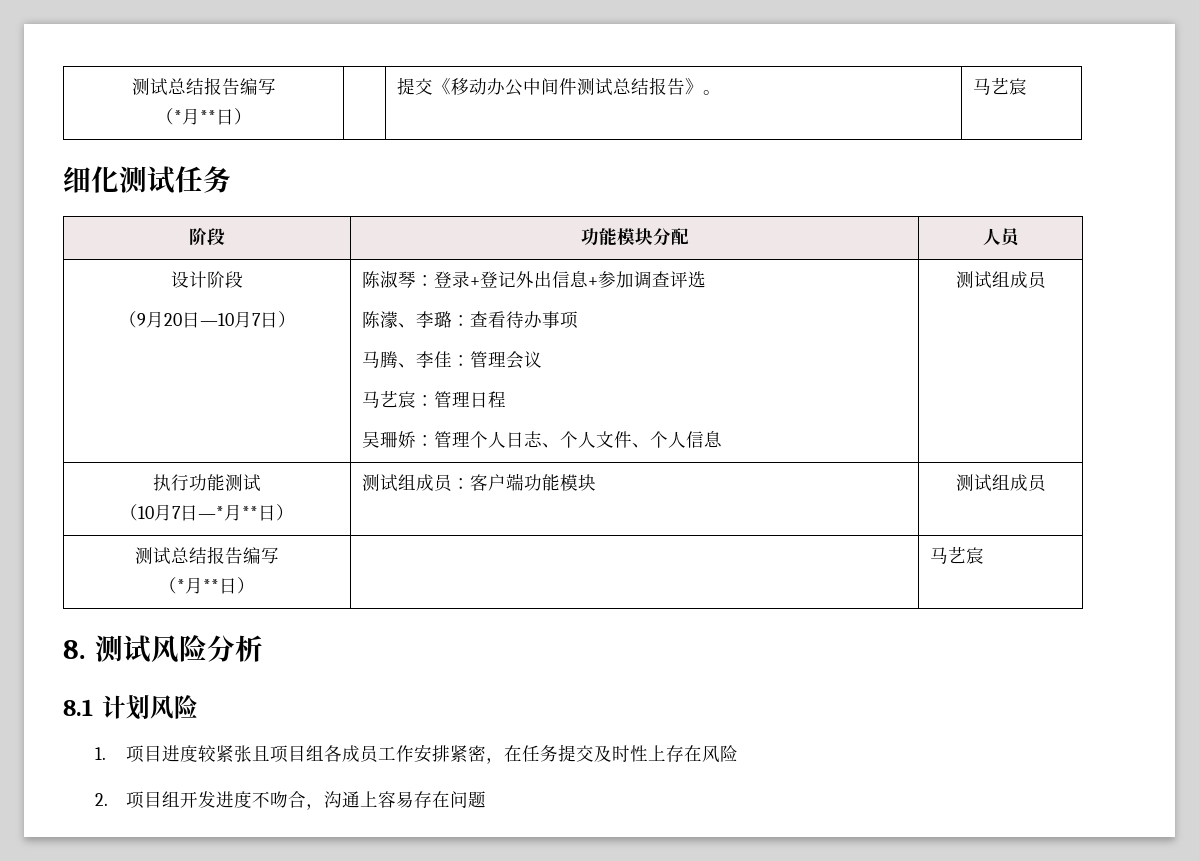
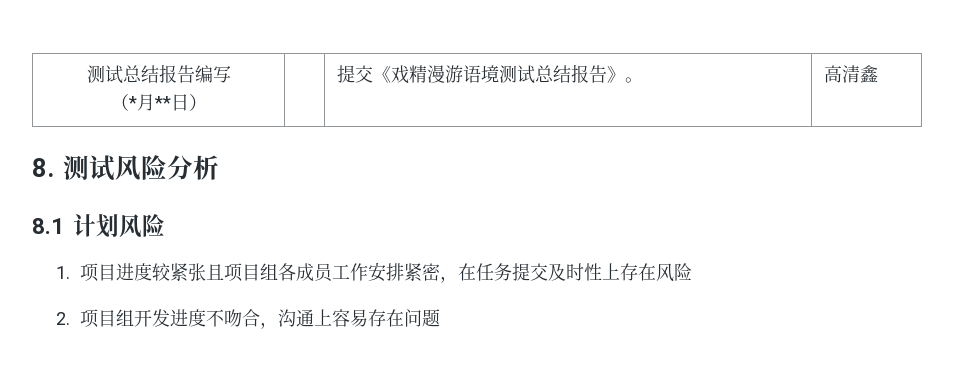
[450,78,577,96] 移动办公中间件 -> [390,65,499,84] 戏精漫游语境
[972,78,1027,95] [63,166,231,194] [189,228,225,245] [580,228,689,246] [982,228,1021,247] [171,271,243,288] [118,311,296,328] [361,271,706,289] [361,311,578,329] [361,351,542,369] [361,391,506,408] [361,431,722,448] [955,271,1047,289] [153,474,261,492] [120,504,294,521] [361,473,596,492] [955,474,1047,492] [135,546,279,565] [159,577,255,594] [929,547,984,564] 马艺宸 // 细化测试任务 // 阶段 | 功能模块分配 | 人员 // 设计阶段 // （9月20日—10月7日） | 陈淑琴：登录+登记外出信息+参加调查评选 // 陈濛、李璐：查看待办事项 // 马腾、李佳：管理会议 // 马艺宸：管理日程 // 吴珊娇：管理个人日志、个人文件、个人信息 | 测试组成员 // 执行功能测试 // （10月7日—*月**日） | 测试组成员：客户端功能模块 | 测试组成员 // 测试总结报告编写 // （*月**日） | | 马艺宸 -> [823,65,878,83] 高清鑫

